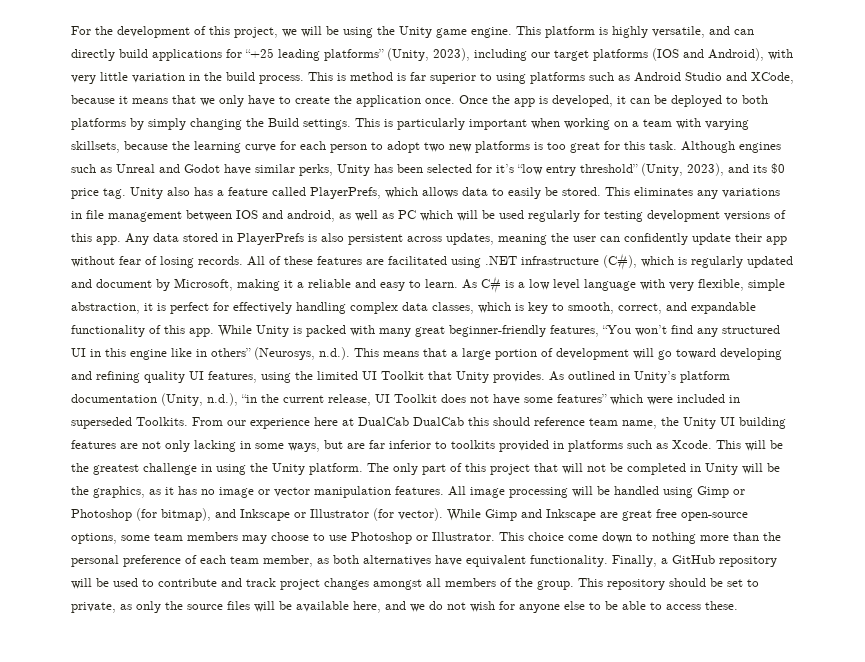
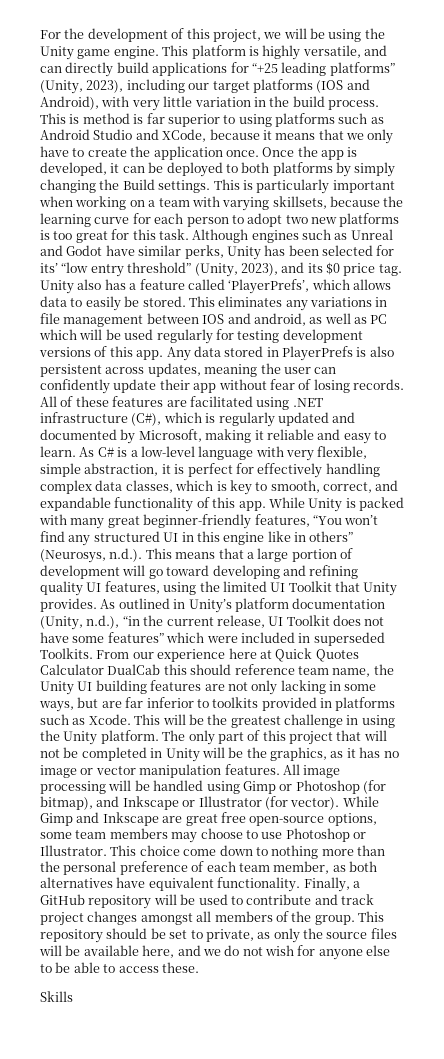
[496,164,514,173] it’s -> [40,263,58,273] its’
[310,187,381,199] PlayerPrefs, -> [228,279,310,294] ‘PlayerPrefs’,
[96,279,152,288] document -> [40,429,117,440] documented
[297,282,304,288] a -> (264, 435) none
[529,279,580,290] low level -> [140,446,195,457] low-level
[358,417,409,426] DualCab -> [275,648,359,662] [40,664,104,675] Quick Quotes Calculator
(738, 605) none -> [40,991,73,1002] // Skills

